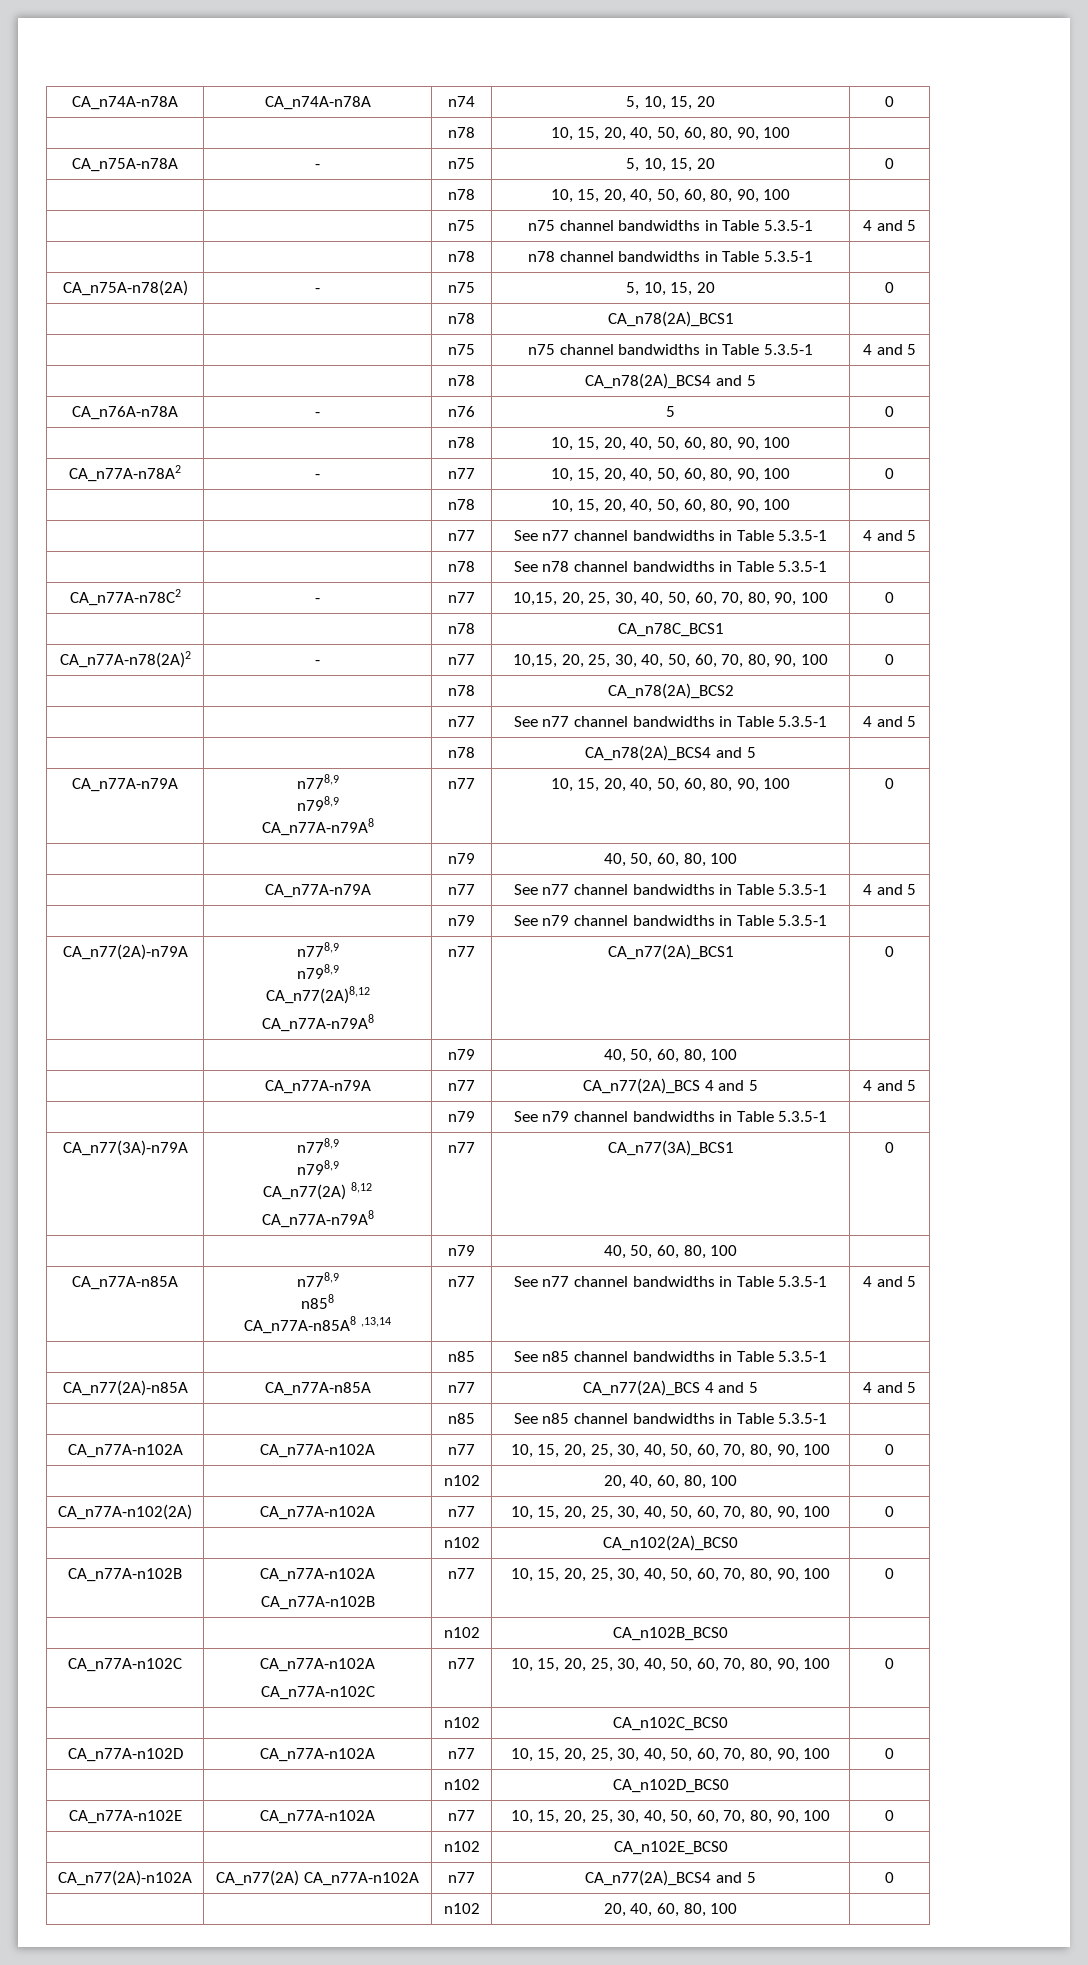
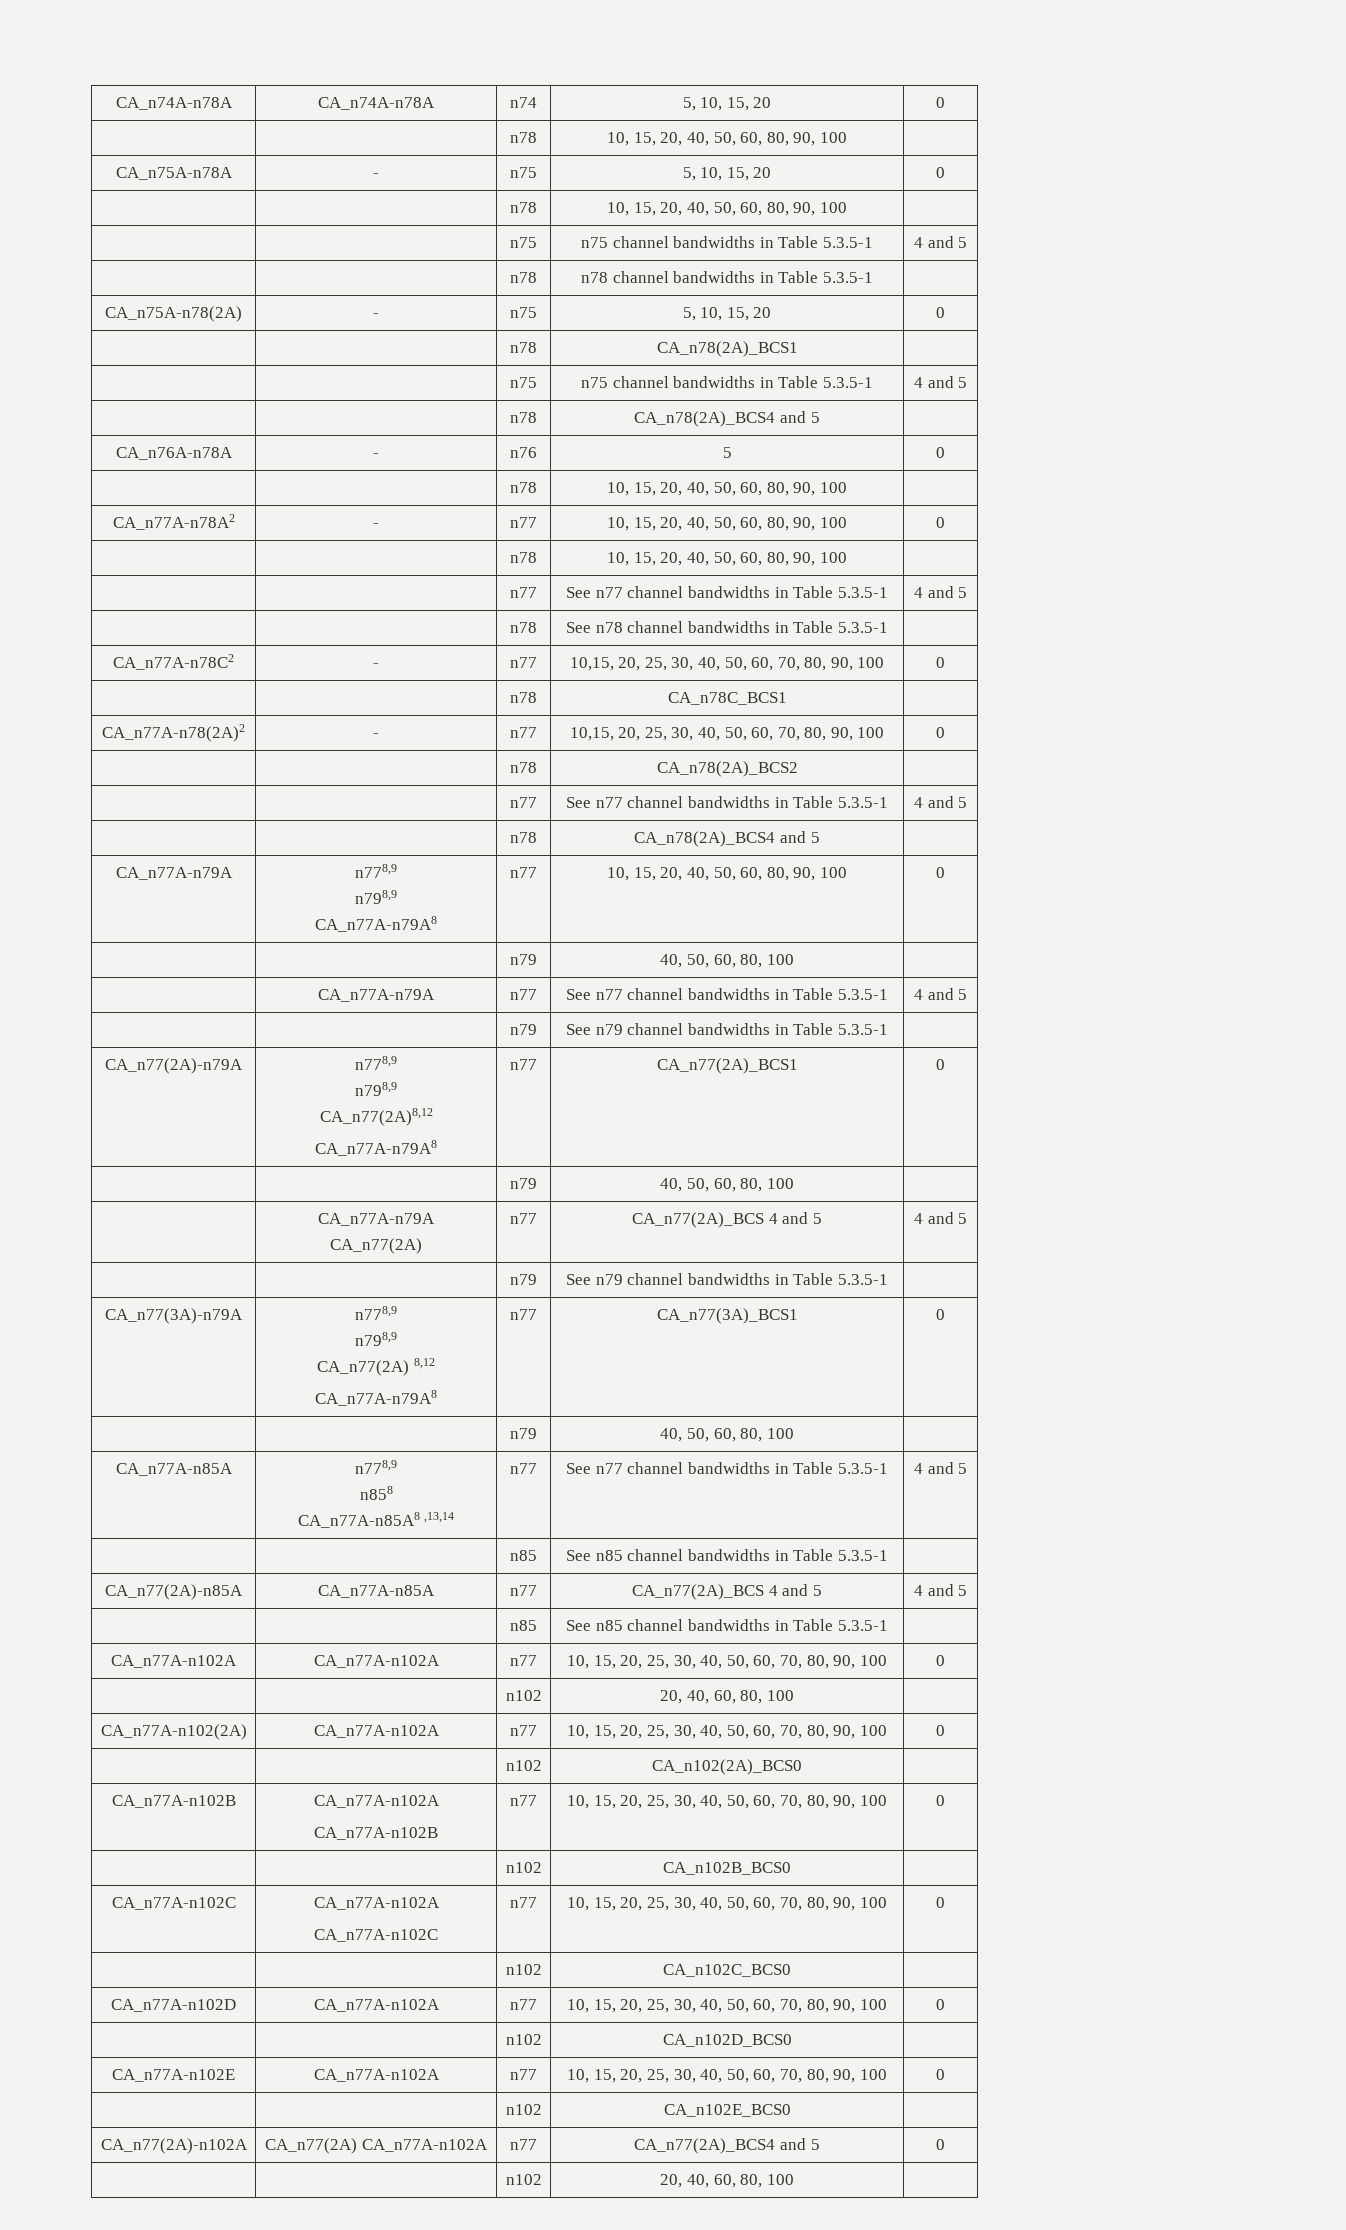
(371, 1087) none -> [330,1238,422,1254] // CA_n77(2A)

